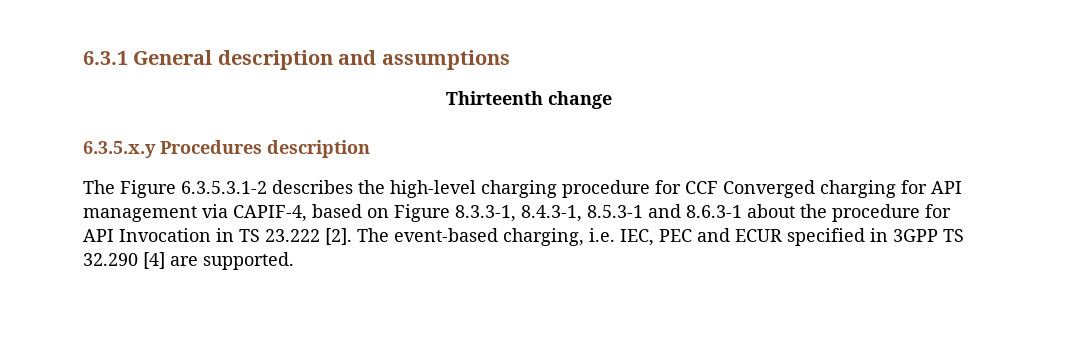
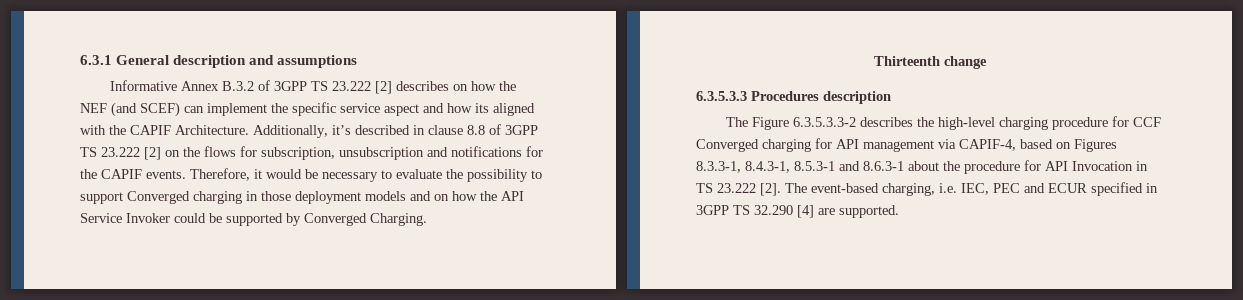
(510, 60) none -> [110,80,517,94] [80,102,535,117] [80,124,538,138] [80,146,543,160] [80,168,542,182] [80,191,524,204] [80,213,427,226] // Informative Annex B.3.2 of 3GPP TS 23.222 [2] describes on how the NEF (and SCEF) can implement the specific service aspect and how its aligned with the CAPIF Architecture. Additionally, it’s described in clause 8.8 of 3GPP TS 23.222 [2] on the flows for subscription, unsubscription and notifications for the CAPIF events. Therefore, it would be necessary to evaluate the possibility to support Converged charging in those deployment models and on how the API Service Invoker could be supported by Converged Charging.
[83,141,156,158] 6.3.5.x.y -> [696,91,747,101] 6.3.5.3.3
[181,181,267,194] 6.3.5.3.1-2 -> [793,117,857,127] 6.3.5.3.3-2
[394,204,450,222] Figure -> [1074,139,1117,152] Figures

